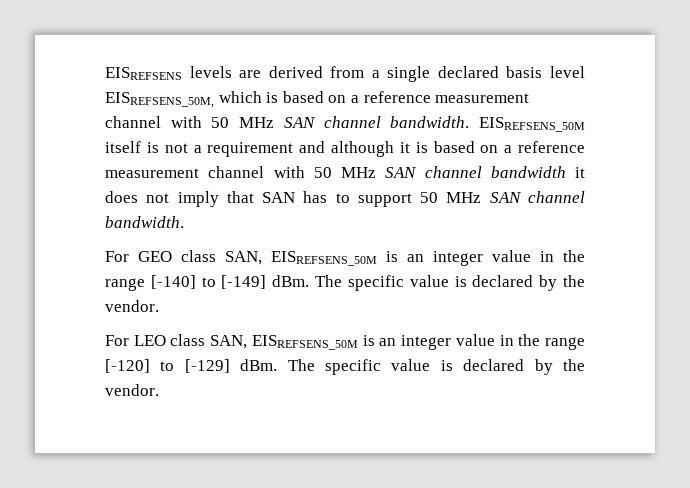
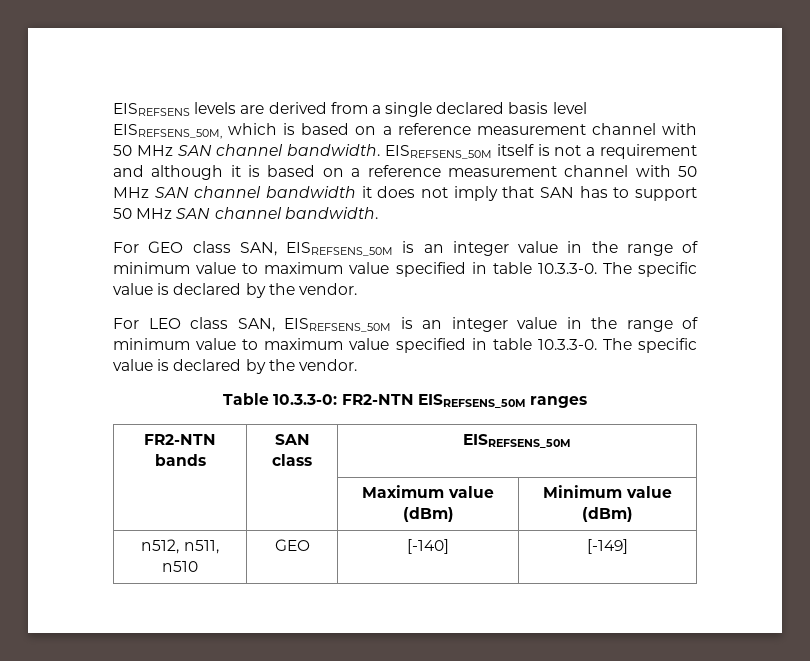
[150,275,310,289] [-140] to [-149] dBm. -> [682,241,698,253] [113,262,597,277] of minimum value to maximum value specified in table 10.3.3-0.
[105,359,585,375] [105,384,159,396] [-120] to [-129] dBm. The specific value is declared by the vendor. -> [682,317,698,329] [113,338,698,353] [113,359,357,374] [223,393,587,408] [144,434,216,445] [154,454,206,466] [274,434,310,445] [272,454,312,466] [463,434,571,448] [362,485,494,498] [402,507,454,522] [543,485,672,498] [582,507,633,522] [141,539,219,554] [162,561,198,572] [274,539,310,551] [407,539,449,554] [587,539,628,554] of minimum value to maximum value specified in table 10.3.3-0. The specific value is declared by the vendor. // Table 10.3.3-0: FR2-NTN EISREFSENS_50M ranges // FR2-NTN bands | SAN class | EISREFSENS_50M // | | Maximum value (dBm) | Minimum value (dBm) // n512, n511, n510 | GEO | [-140] | [-149]

